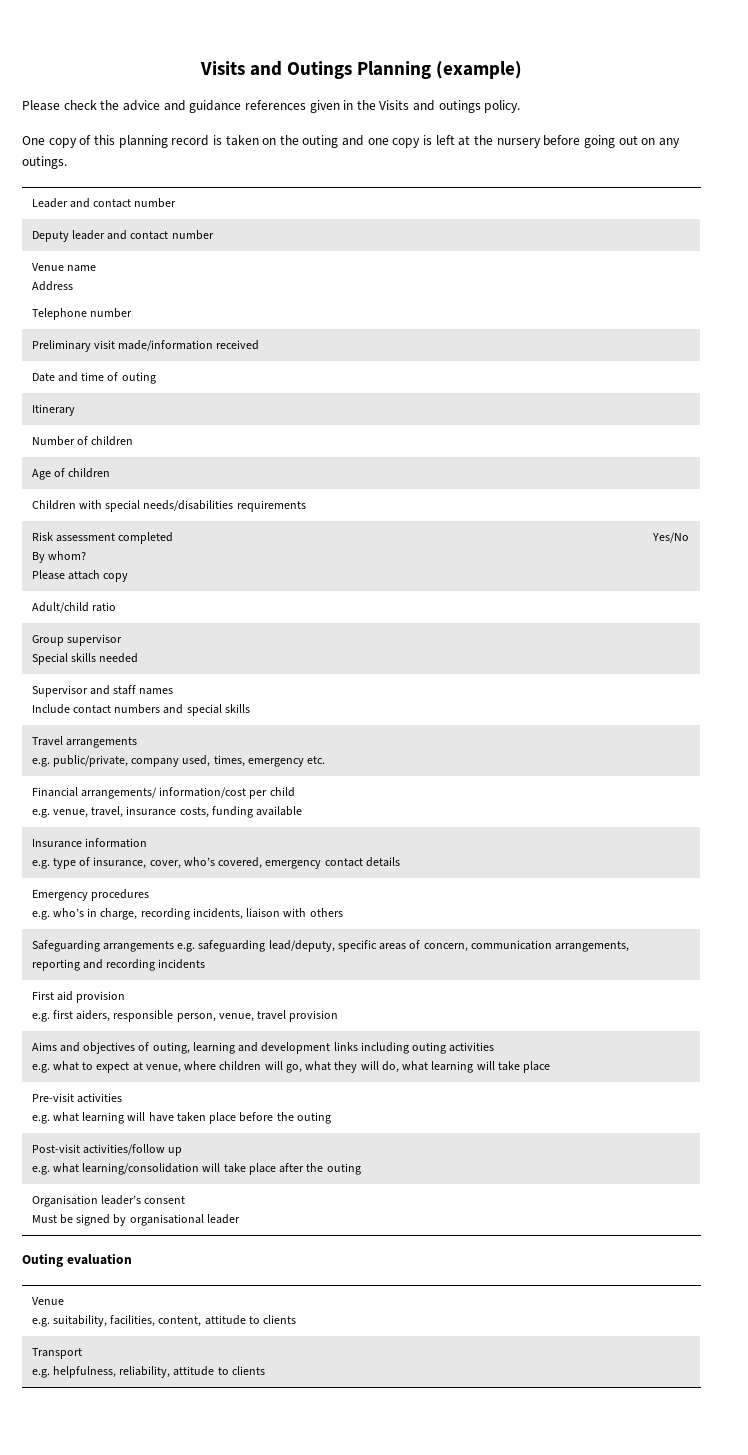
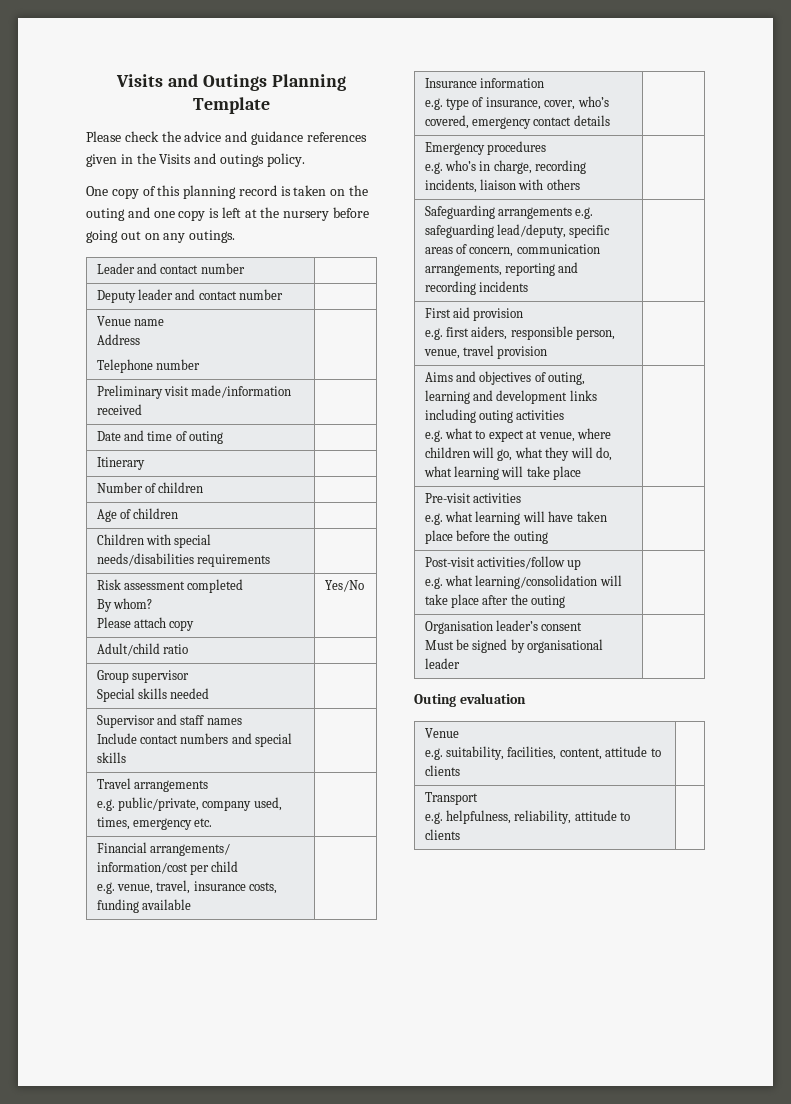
[436,61,523,79] (example) -> [193,97,270,114] Template

